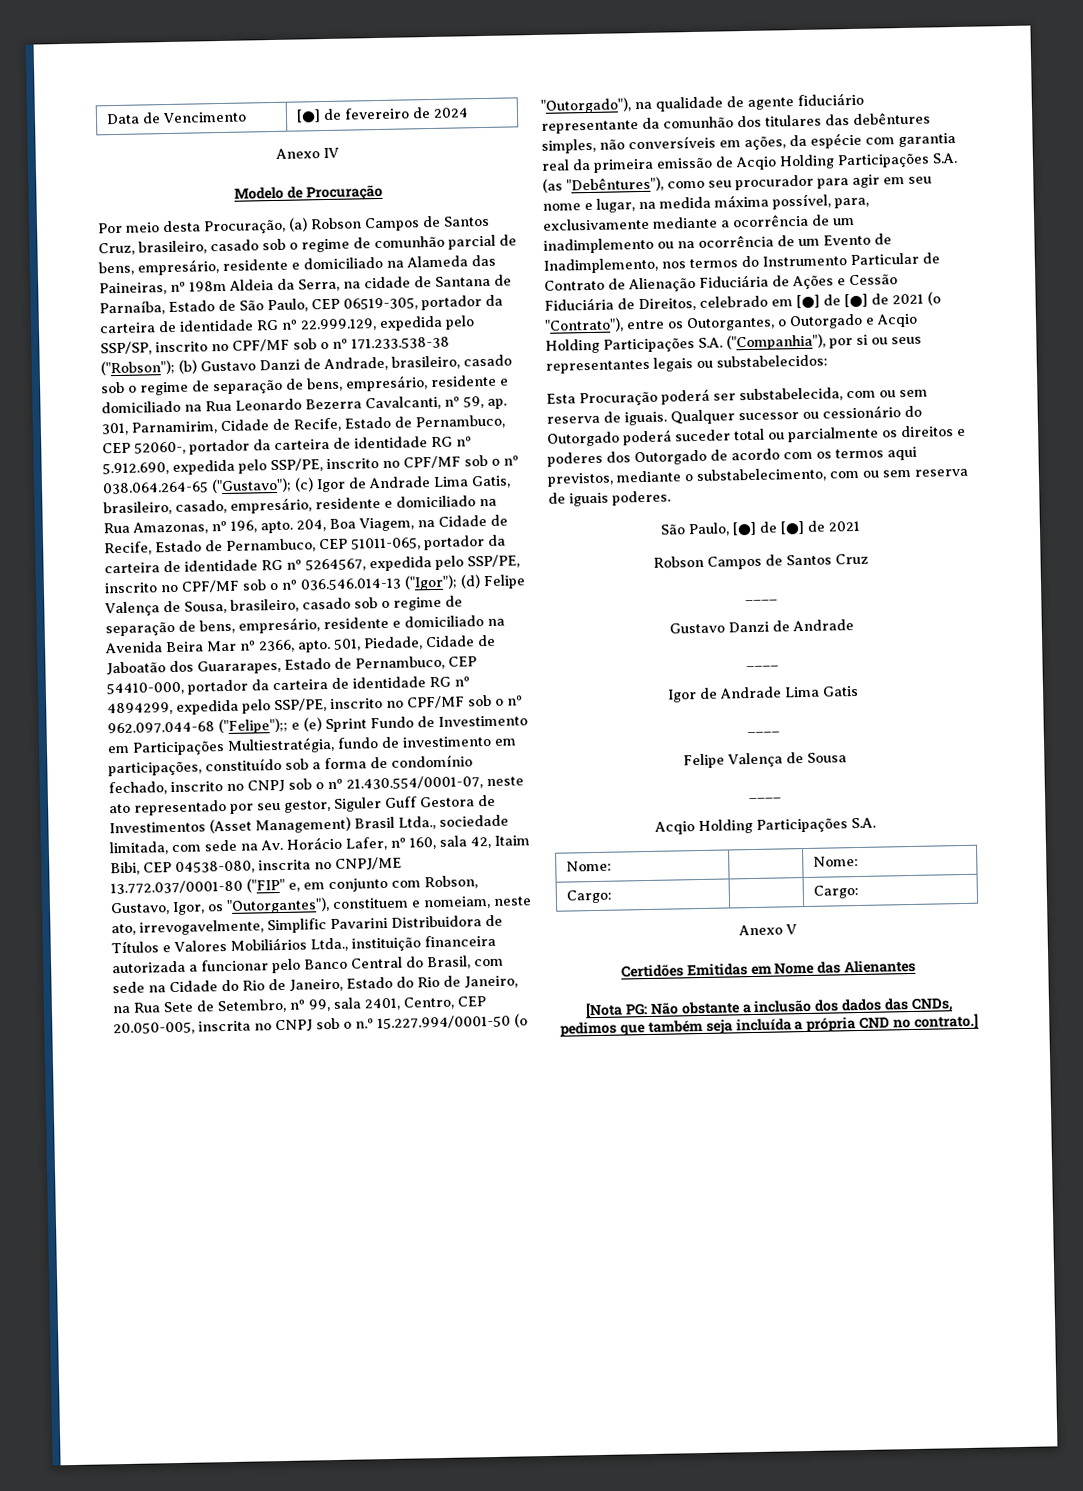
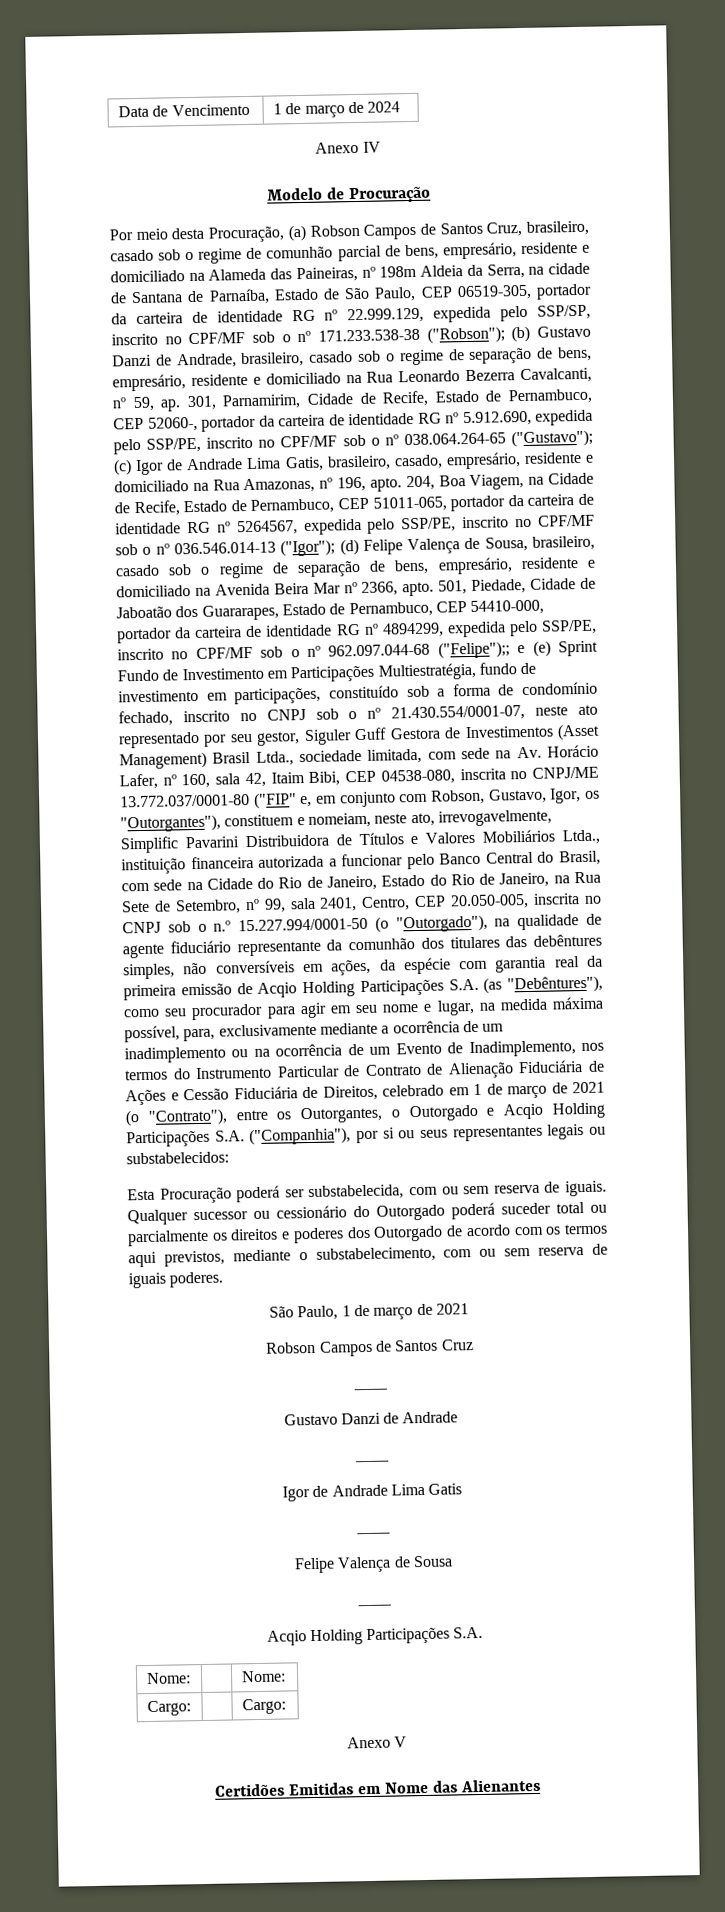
[295,107,410,123] [●] de fevereiro -> [272,102,345,118] 1 de março
[796,293,868,309] [●] de [●] -> [473,1083,547,1099] 1 de março
[731,520,805,536] [●] de [●] -> [341,1304,414,1320] 1 de março
[585,997,953,1019] [560,1013,979,1037] // [Nota PG: Não obstante a inclusão dos dados das CNDs, pedimos que também seja incluída a própria CND no contrato.] -> (541, 1785) none

